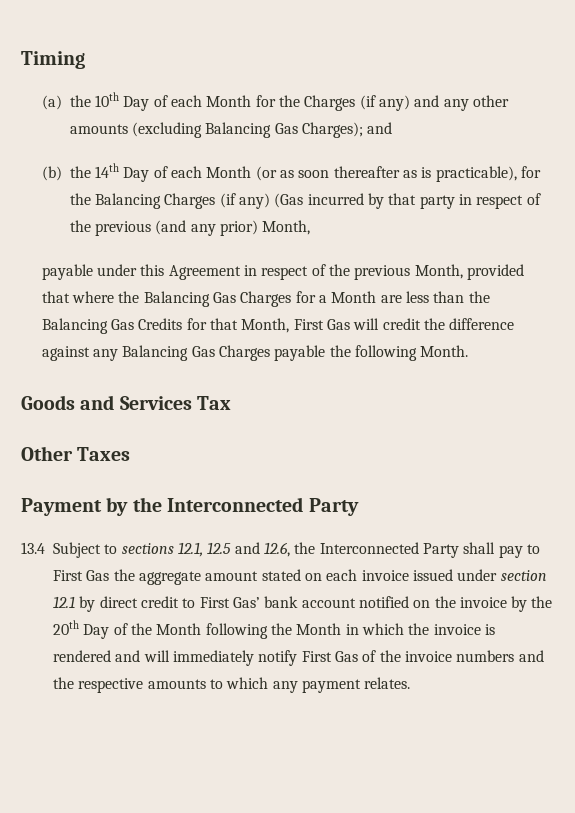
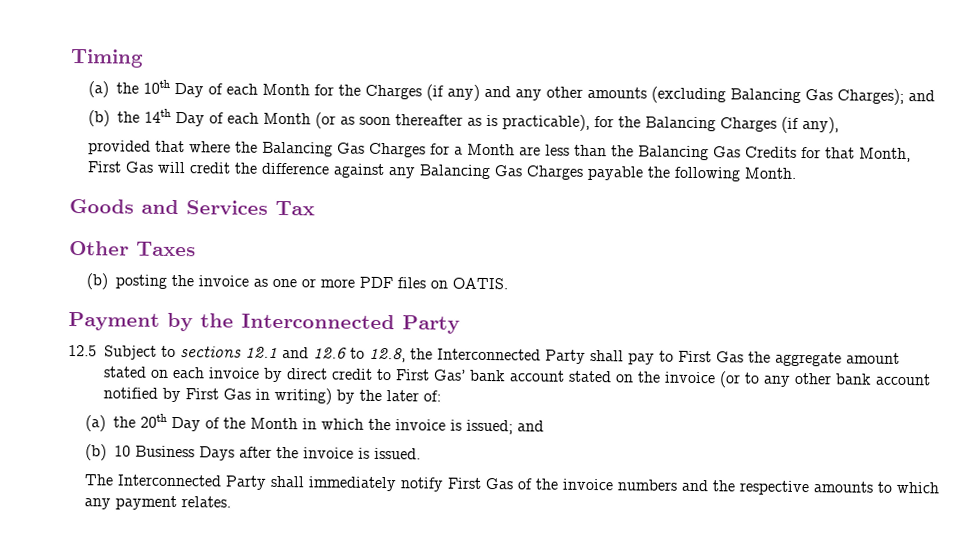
[238,193,541,209] [69,220,311,236] [41,264,463,280] any) (Gas incurred by that party in respect of the previous (and any prior) Month, // payable under this Agreement in respect of the previous Month, -> [801,117,839,134] any), //
(131, 454) none -> [85,273,508,290] // (b) posting the invoice as one or more PDF files on OATIS.
[21,542,45,554] 13.4 -> [68,344,97,357] 12.5
[177,542,290,557] 12.1, 12.5 and 12.6, -> [245,346,406,363] 12.1 and 12.6 to 12.8,
[412,569,547,581] [53,596,75,608] issued under section 12.1 -> (260, 373) none
[358,596,409,608] notified -> [568,370,612,383] stated
[511,596,528,612] by -> [719,371,931,388] [103,387,441,405] [84,415,106,432] (or to any other bank account notified by First Gas in writing) by the later of: // (a)
[205,623,342,639] following the Month -> (298, 423) none
[53,650,170,662] rendered and will -> [465,419,544,435] [84,444,421,461] [83,474,305,490] issued; and // (b) 10 Business Days after the invoice is issued. // The Interconnected Party shall

